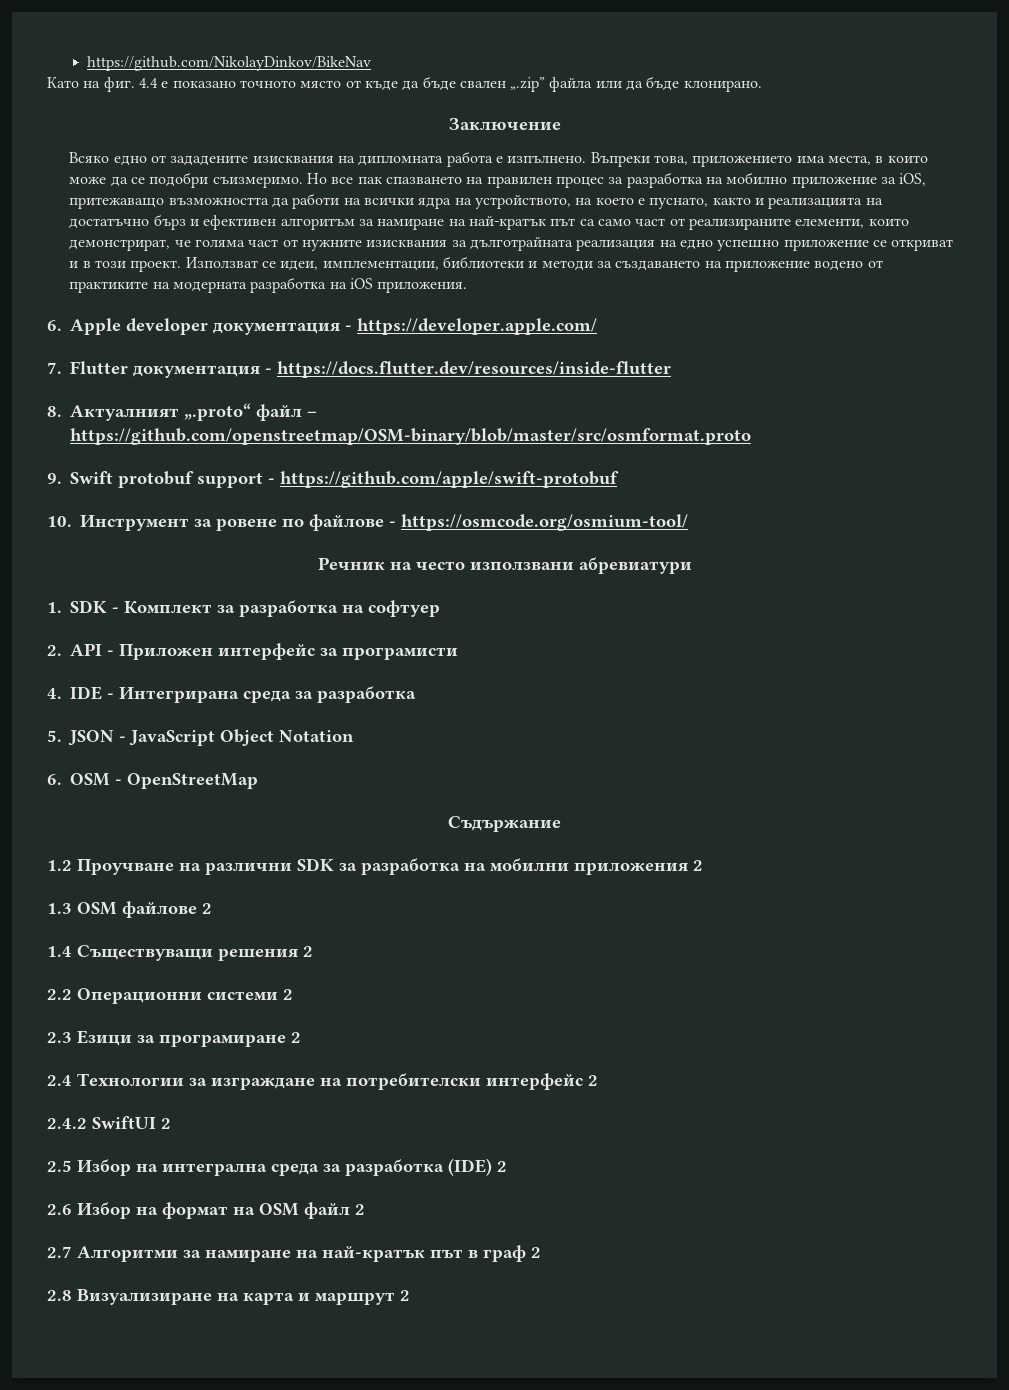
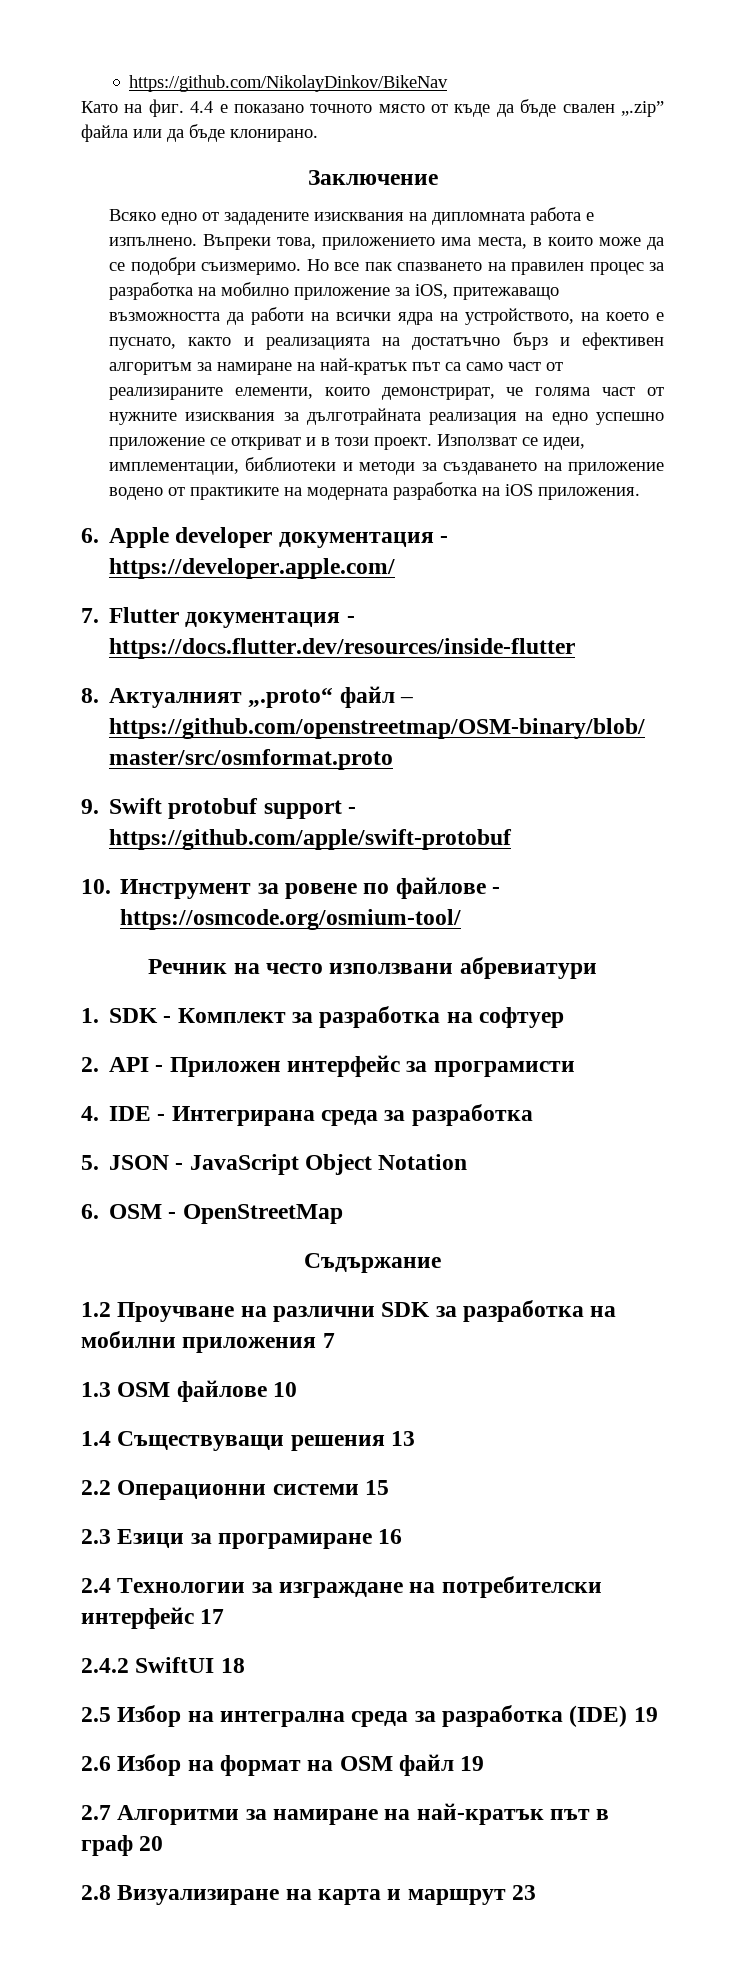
[693,860,703,871] 2 -> [322,1333,335,1348] 7
[202,903,212,914] 2 -> [273,1382,298,1397] 10
[303,946,313,957] 2 -> [391,1431,416,1446] 13
[283,989,293,1000] 2 -> [365,1480,390,1495] 15
[291,1032,301,1043] 2 -> [378,1529,403,1544] 16
[588,1075,598,1086] 2 -> [200,1609,225,1624] 17
[161,1118,171,1129] 2 -> [220,1658,245,1673] 18
[497,1161,507,1172] 2 -> [633,1707,658,1722] 19
[355,1204,365,1215] 2 -> [460,1756,485,1771] 19
[531,1247,541,1258] 2 -> [139,1836,164,1851] 20
[400,1290,410,1301] 2 -> [512,1885,537,1900] 23

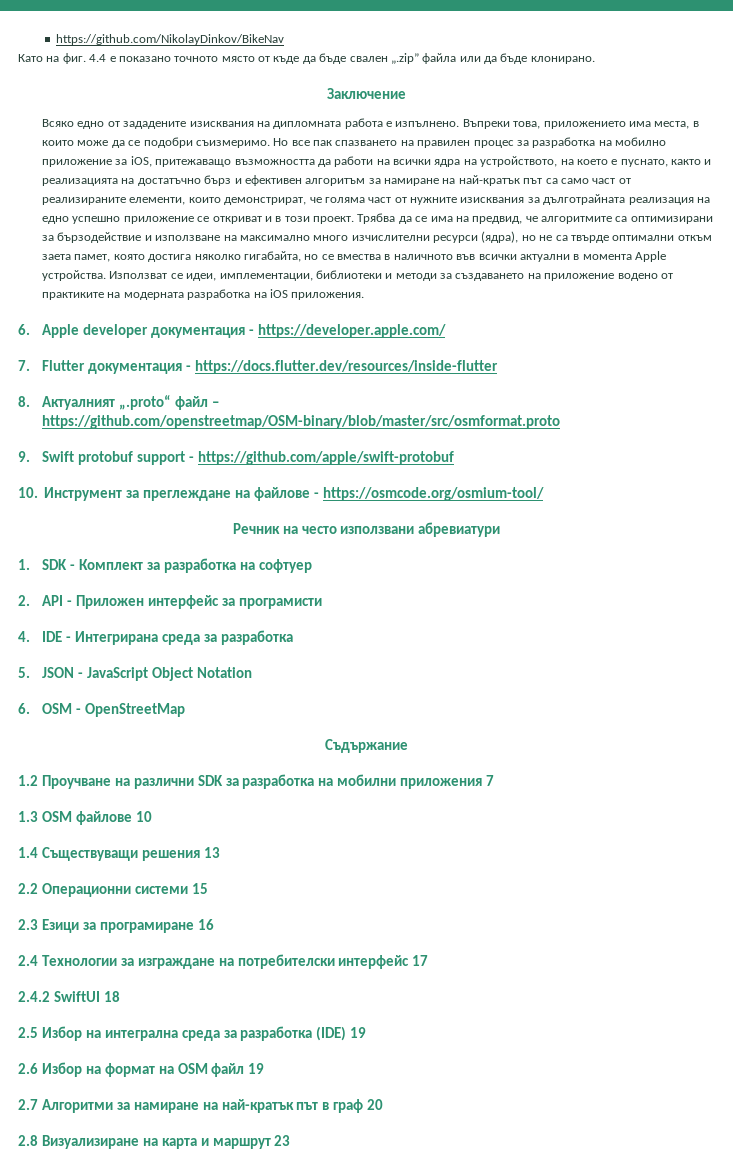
(433, 443) none -> [357,213,713,224] [42,231,712,243] [42,251,667,262] [42,270,107,281] Трябва да се има на предвид, че алгоритмите са оптимизирани за бързодействие и използване на максимално много изчислителни ресурси (ядра), но не са твърде оптимални откъм заета памет, която достига няколко гигабайта, но се вмества в наличното във всички актуални в момента Apple устройства.
[284,883,390,899] ровене по -> [143,490,250,501] преглеждане на

